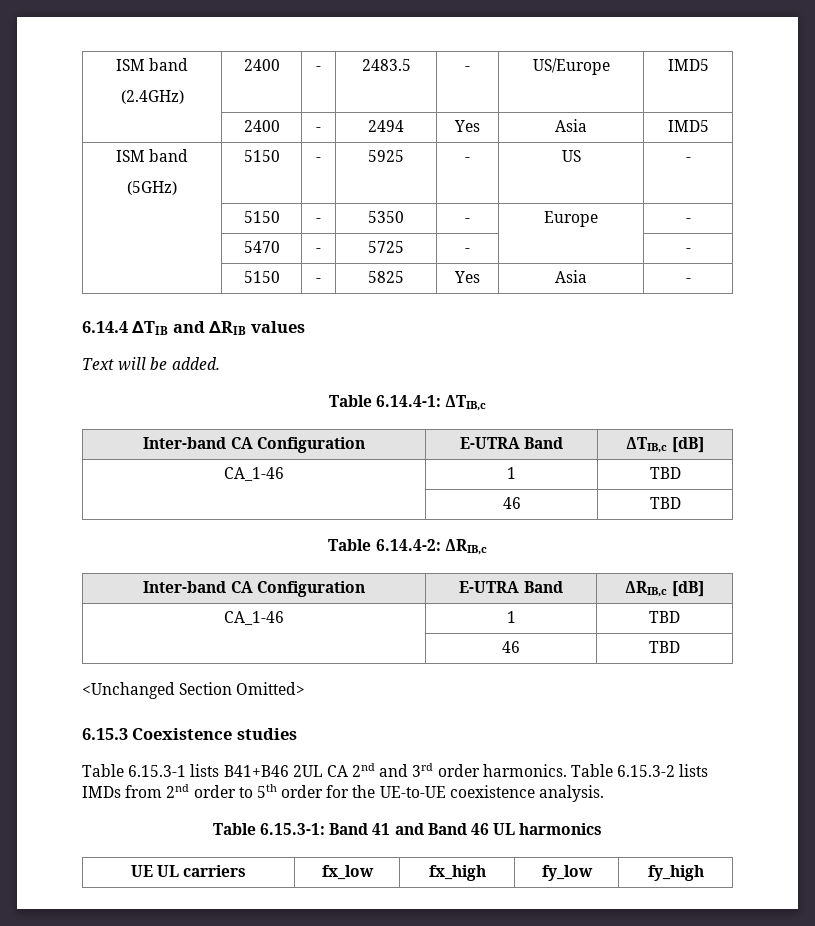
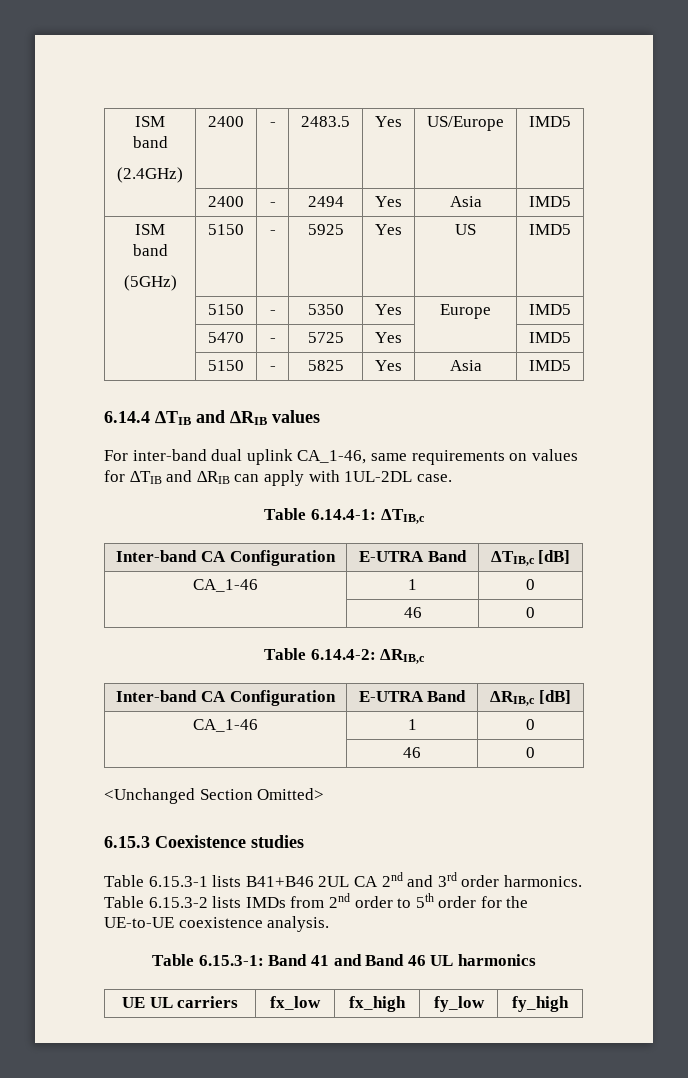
[465,66,470,71] - -> [375,116,402,127] Yes
[465,157,470,162] - -> [375,224,402,235] Yes
[685,157,691,162] - -> [529,224,571,235] IMD5
[465,218,470,223] - -> [375,304,402,315] Yes
[685,218,691,223] - -> [529,304,571,315] IMD5
[465,248,470,253] [685,248,691,253] - | | - -> [375,332,402,343] [529,332,571,343] Yes | | IMD5
[685,278,691,283] - -> [529,360,571,371] IMD5
[82,357,220,371] Text will be added. -> [104,449,578,465] [104,470,452,486] For inter-band dual uplink CA_1-46, same requirements on values for ∆TIB and ∆RIB can apply with 1UL-2DL case.
[649,467,681,479] [502,497,521,509] [649,497,681,509] TBD // | 46 | TBD -> [526,579,535,590] [403,607,422,618] [526,607,535,618] 0 // | 46 | 0
[648,611,680,623] [502,641,520,653] [648,641,680,653] TBD // | 46 | TBD -> [526,719,535,730] [403,747,421,758] [526,747,535,758] 0 // | 46 | 0

